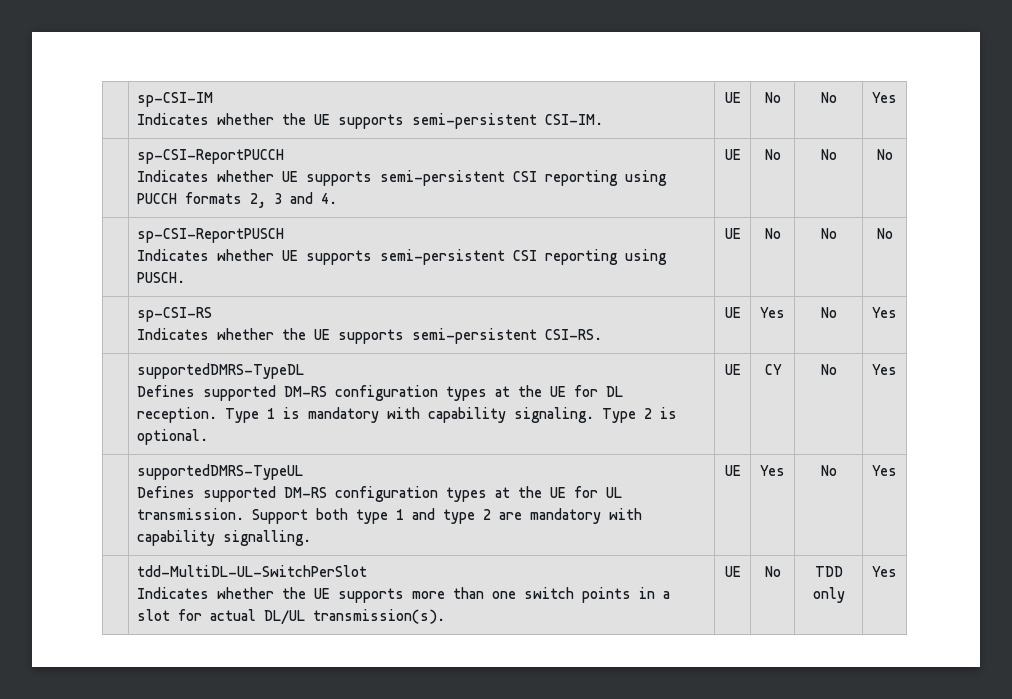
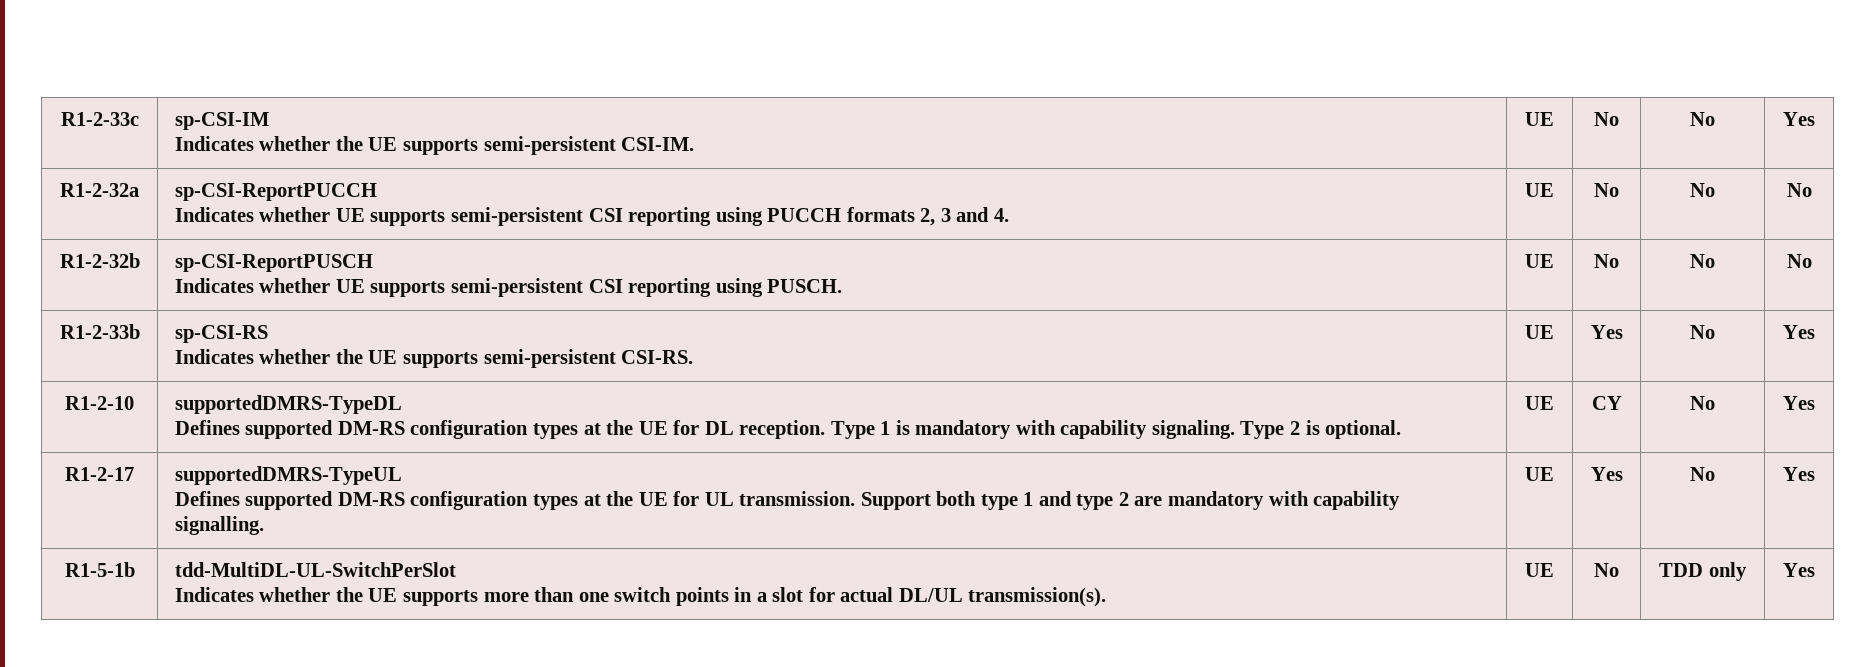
(137, 99) none -> [60,112,139,126] R1-2-33c
(897, 97) none -> [60,183,139,197] R1-2-32a
(893, 154) none -> [59,253,140,268] R1-2-32b
(893, 233) none -> [59,324,140,339] R1-2-33b
(897, 312) none -> [65,396,134,410] R1-2-10
(897, 369) none -> [65,467,134,481] R1-2-17
(897, 470) none -> [64,562,135,577] R1-5-1b

